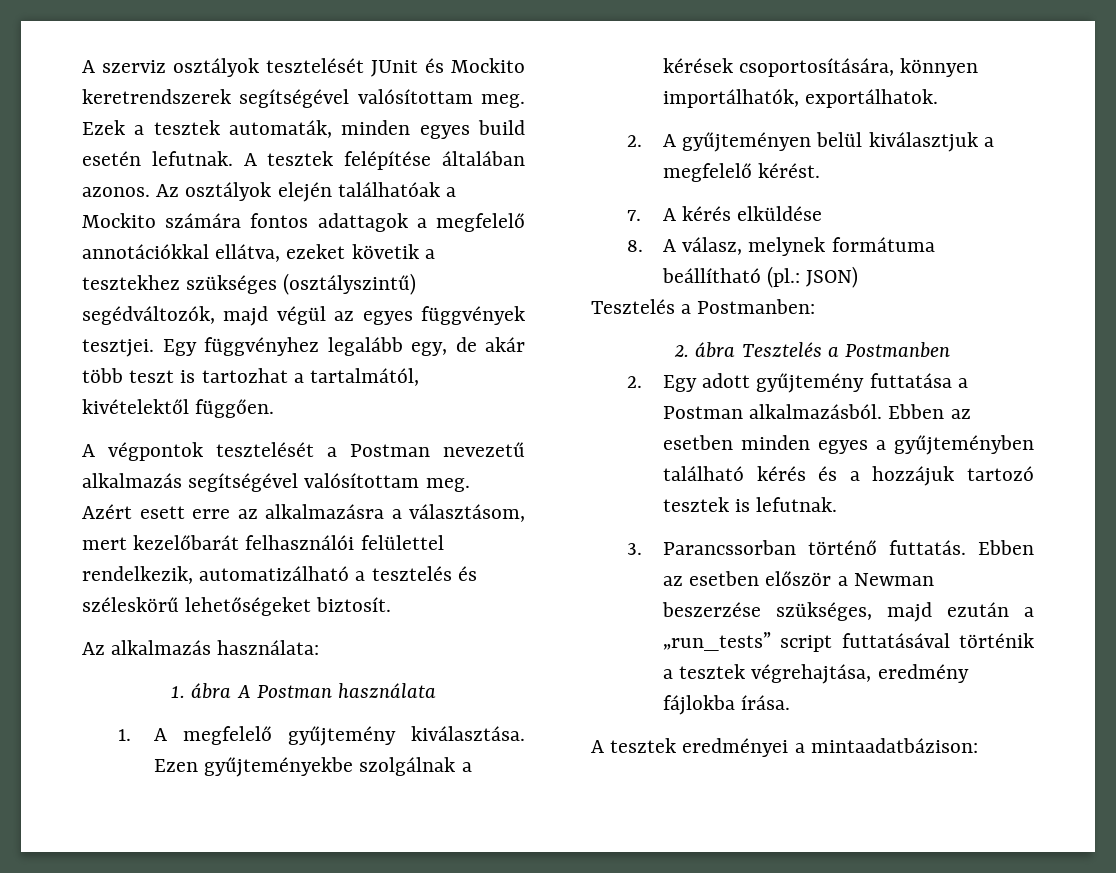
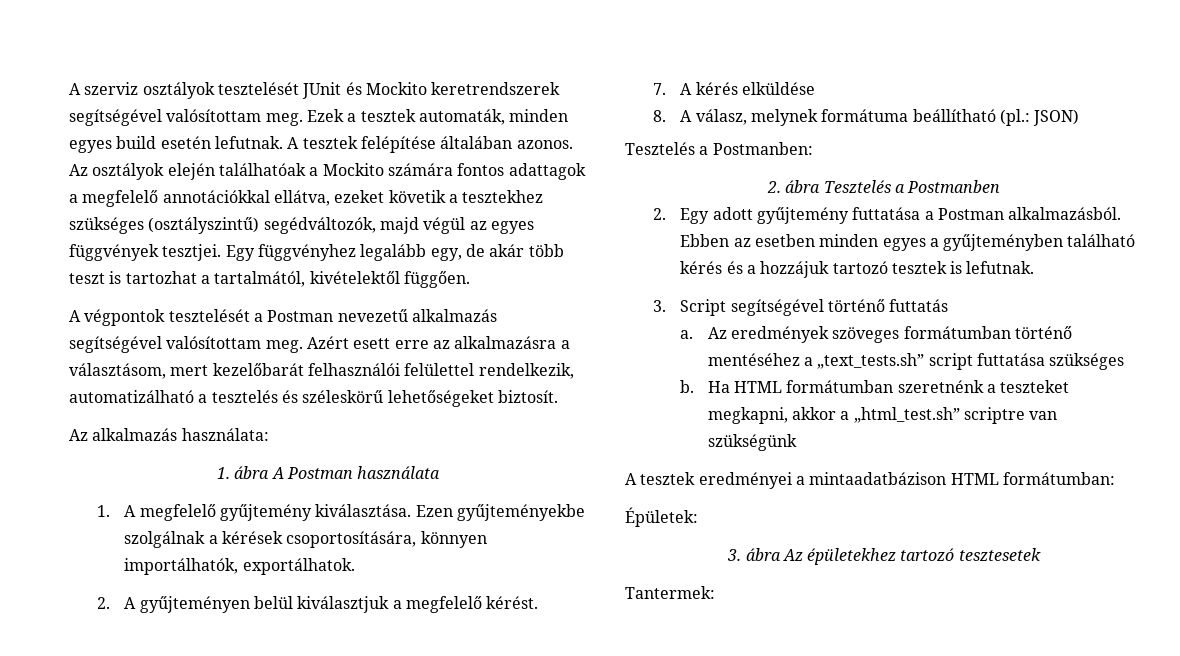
[662,540,1034,555] [662,571,934,586] [661,602,1034,622] [662,632,1034,652] [662,664,969,684] [662,695,791,715] [591,738,978,757] Parancssorban történő futtatás. Ebben az esetben először a Newman beszerzése szükséges, majd ezután a „run_tests” script futtatásával történik a tesztek végrehajtása, eredmény fájlokba írása. // A tesztek eredményei a mintaadatbázison: -> [680,299,949,316] [680,326,1073,343] [707,353,1125,370] [680,380,1070,393] [707,407,1058,424] [707,434,797,451] [625,472,1115,489] [625,507,698,527] [727,548,1041,565] [625,586,715,599] Script segítségével történő futtatás // a. Az eredmények szöveges formátumban történő mentéséhez a „text_tests.sh” script futtatása szükséges // b. Ha HTML formátumban szeretnénk a teszteket megkapni, akkor a „html_test.sh” scriptre van szükségünk // A tesztek eredményei a mintaadatbázison HTML formátumban: // Épületek: // 3. ábra Az épületekhez tartozó tesztesetek // Tantermek:

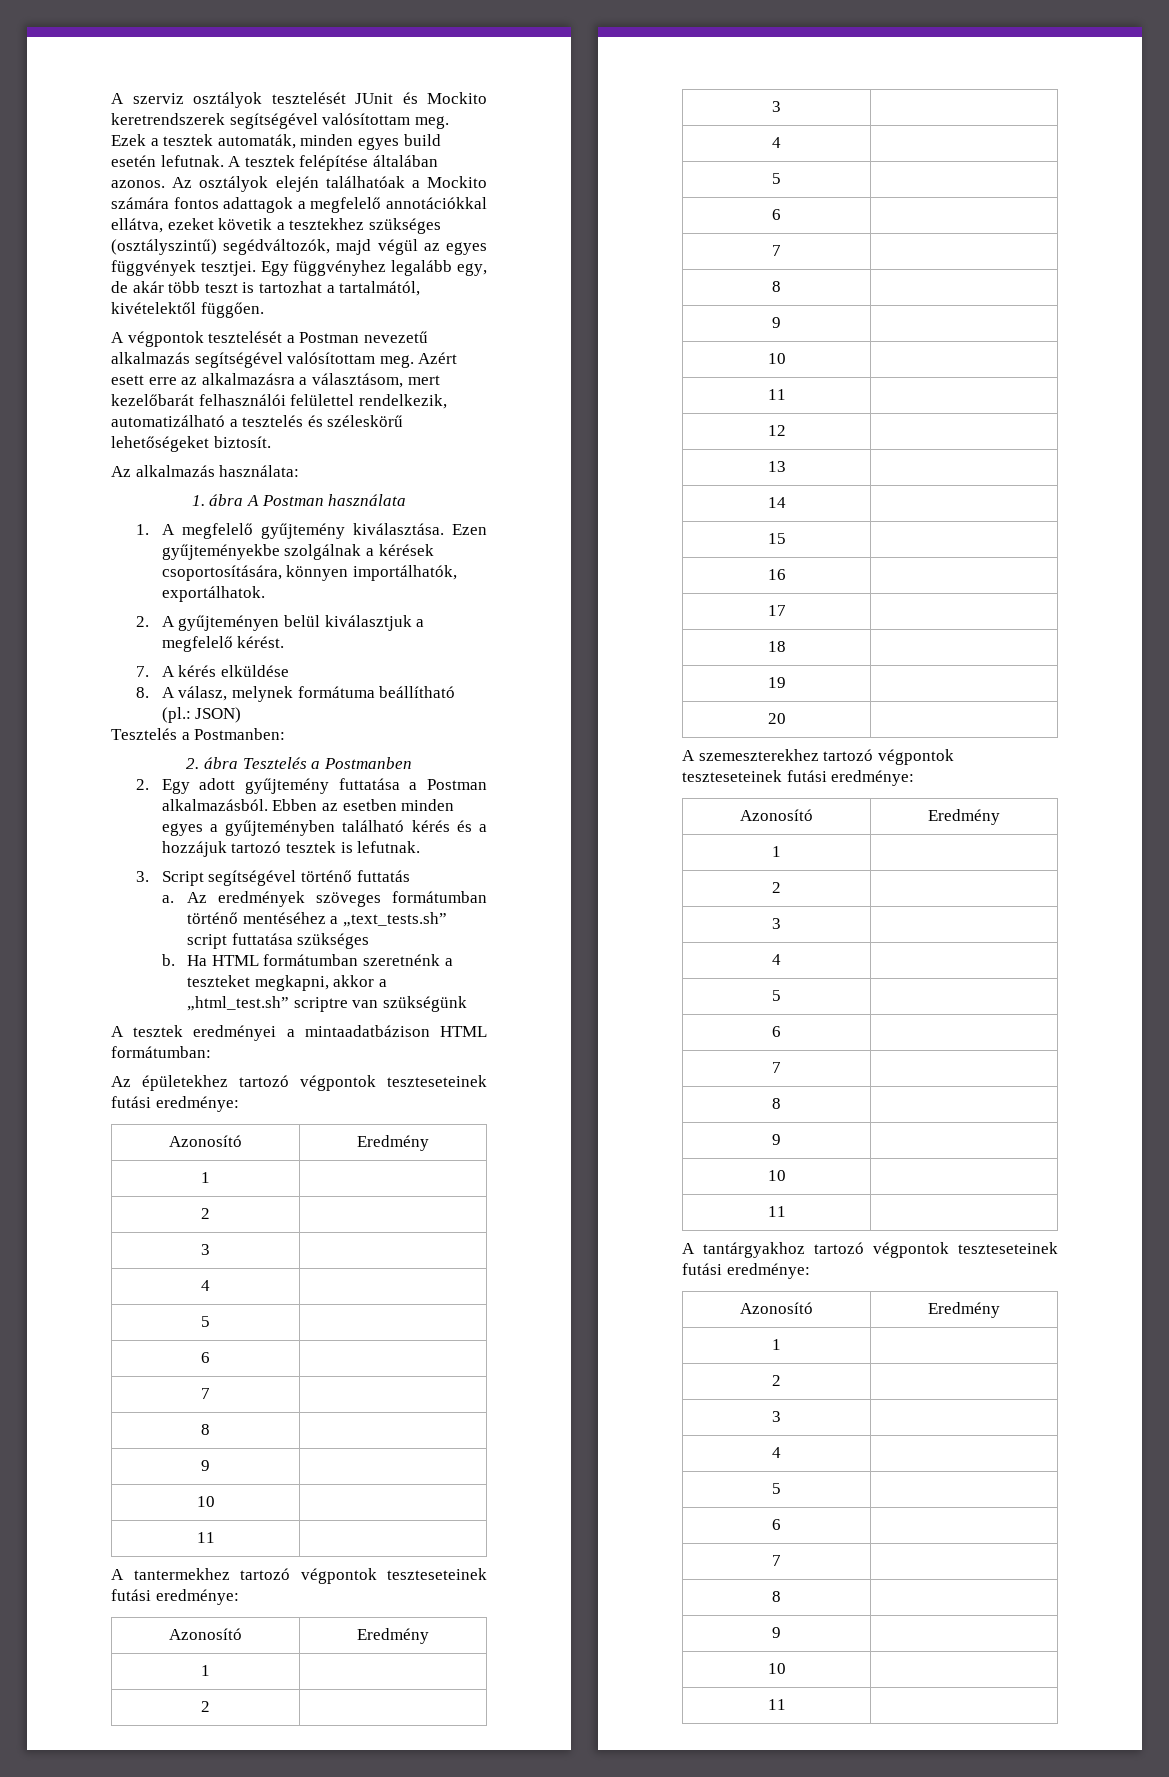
[625,507,698,527] [727,548,1041,565] [625,586,715,599] Épületek: // 3. ábra Az épületekhez tartozó tesztesetek // Tantermek: -> [111,1075,487,1091] [111,1096,239,1112] [169,1135,242,1147] [357,1135,429,1151] [201,1172,210,1183] [201,1208,210,1219] [201,1244,210,1255] [201,1280,210,1291] [201,1316,210,1327] [201,1352,210,1363] [201,1388,210,1399] [201,1424,210,1435] [201,1460,210,1471] [196,1496,215,1507] [196,1532,215,1543] [111,1568,487,1584] [111,1589,239,1605] [169,1628,242,1640] [357,1628,429,1644] [201,1665,210,1676] [201,1701,210,1712] [772,101,781,112] [772,137,781,148] [772,173,781,184] [772,209,781,220] [772,245,781,256] [772,281,781,292] [772,317,781,328] [767,353,786,364] [767,389,786,400] [767,425,786,436] [767,461,786,472] [767,497,786,508] [767,533,786,544] [767,569,786,580] [767,605,786,616] [767,641,786,652] [767,677,786,688] [767,713,786,724] [682,749,954,765] [682,770,915,786] [740,809,813,821] [928,809,1000,825] [772,846,781,857] [772,882,781,893] [772,918,781,929] [772,954,781,965] [772,990,781,1001] [772,1026,781,1037] [772,1062,781,1073] [772,1098,781,1109] [772,1134,781,1145] [767,1170,786,1181] [767,1206,786,1217] [682,1242,1058,1258] [682,1263,810,1279] [740,1302,813,1314] [928,1302,1000,1318] [772,1339,781,1350] [772,1375,781,1386] [772,1411,781,1422] [772,1447,781,1458] [772,1483,781,1494] [772,1519,781,1530] [772,1555,781,1566] [772,1591,781,1602] [772,1627,781,1638] [767,1663,786,1674] [767,1699,786,1710] Az épületekhez tartozó végpontok teszteseteinek futási eredménye: // Azonosító | Eredmény // 1 | // 2 | // 3 | // 4 | // 5 | // 6 | // 7 | // 8 | // 9 | // 10 | // 11 | // A tantermekhez tartozó végpontok teszteseteinek futási eredménye: // Azonosító | Eredmény // 1 | // 2 | // 3 | // 4 | // 5 | // 6 | // 7 | // 8 | // 9 | // 10 | // 11 | // 12 | // 13 | // 14 | // 15 | // 16 | // 17 | // 18 | // 19 | // 20 | // A szemeszterekhez tartozó végpontok teszteseteinek futási eredménye: // Azonosító | Eredmény // 1 | // 2 | // 3 | // 4 | // 5 | // 6 | // 7 | // 8 | // 9 | // 10 | // 11 | // A tantárgyakhoz tartozó végpontok teszteseteinek futási eredménye: // Azonosító | Eredmény // 1 | // 2 | // 3 | // 4 | // 5 | // 6 | // 7 | // 8 | // 9 | // 10 | // 11 |

